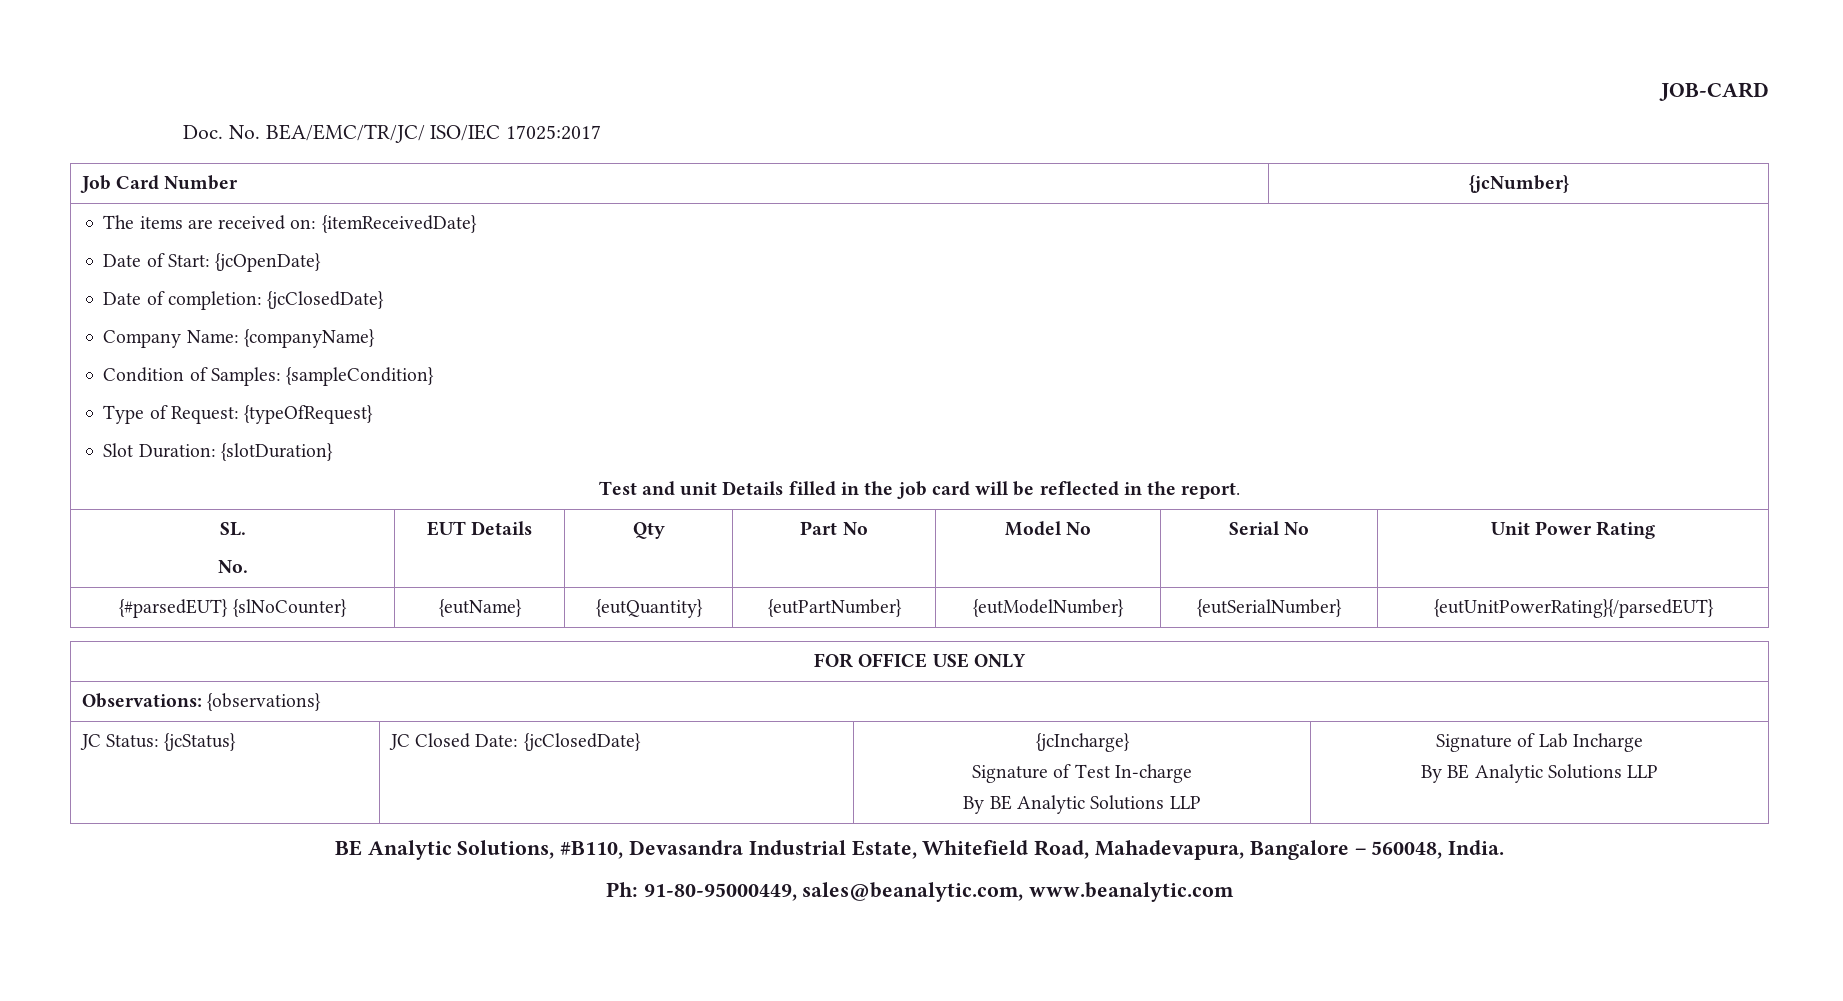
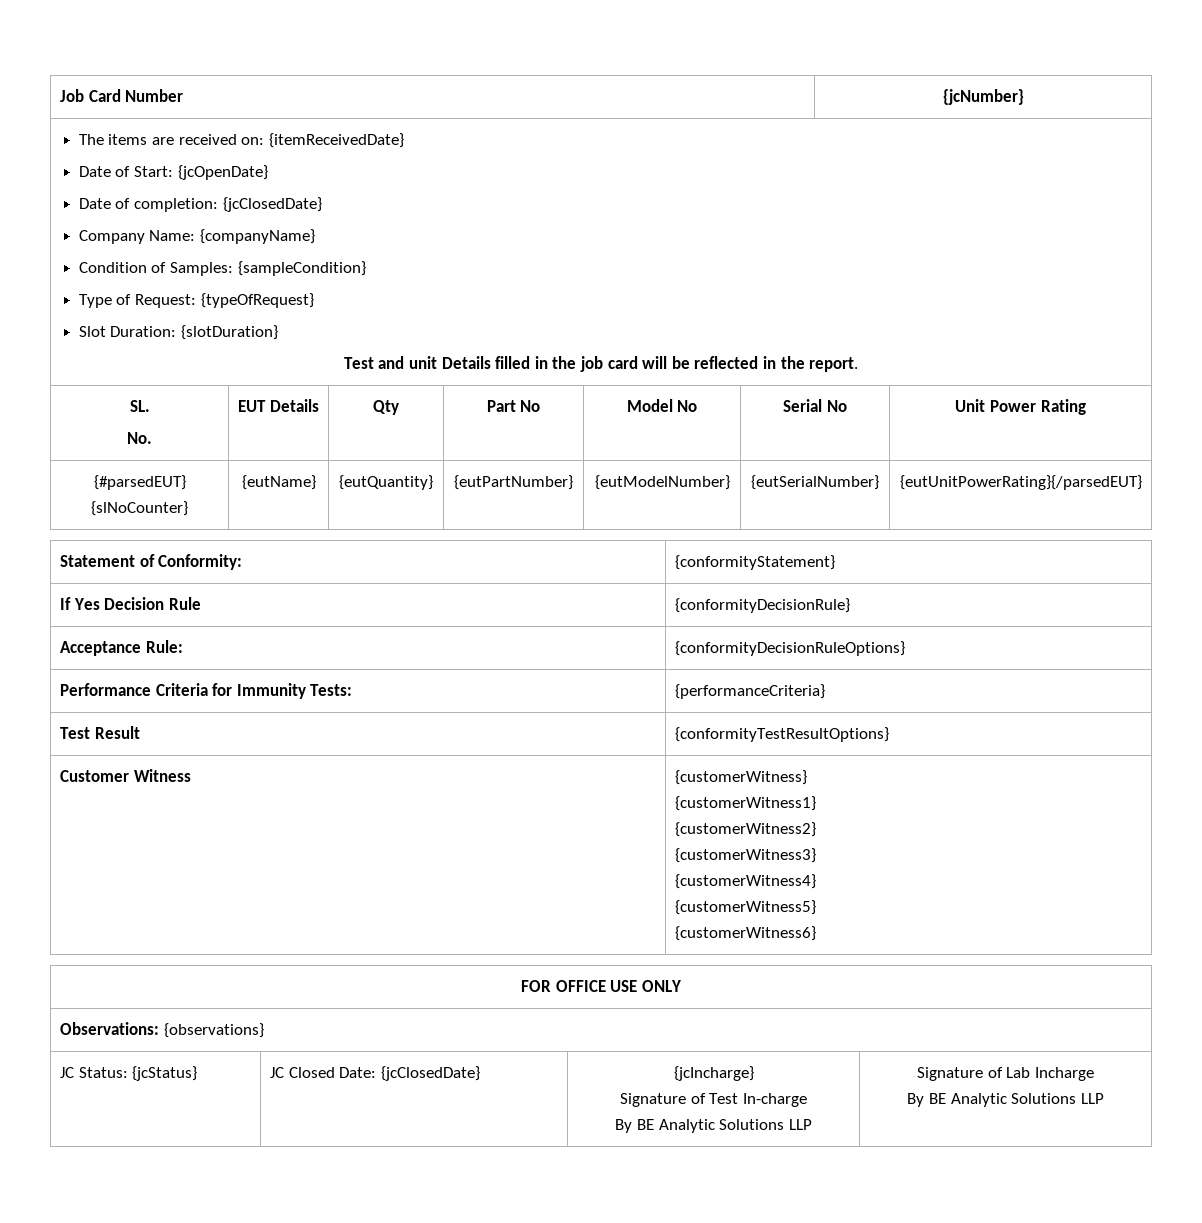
[1659,82,1769,101] [183,124,602,143] JOB-CARD // Doc. No. BEA/EMC/TR/JC/ ISO/IEC 17025:2017 // -> (60, 95) none
(1714, 608) none -> [60,554,243,570] [675,555,836,570] [60,597,201,610] [675,598,851,613] [60,640,183,656] [675,641,906,656] [60,683,353,699] [675,684,826,699] [60,726,140,739] [675,727,890,742] [60,769,191,782] [675,770,808,785] [675,796,817,811] [675,822,817,837] [675,848,817,863] [675,874,817,889] [675,900,817,915] [675,926,817,941] // Statement of Conformity: | {conformityStatement} // If Yes Decision Rule | {conformityDecisionRule} // Acceptance Rule: | {conformityDecisionRuleOptions} // Performance Criteria for Immunity Tests: | {performanceCriteria} // Test Result | {conformityTestResultOptions} // Customer Witness | {customerWitness} // {customerWitness1} // {customerWitness2} // {customerWitness3} // {customerWitness4} // {customerWitness5} // {customerWitness6}
[334,840,1505,860] [605,882,1235,902] // BE Analytic Solutions, #B110, Devasandra Industrial Estate, Whitefield Road, Mahadevapura, Bangalore – 560048, India. // Ph: 91-80-95000449, sales@beanalytic.com, www.beanalytic.com -> (1104, 1098) none

